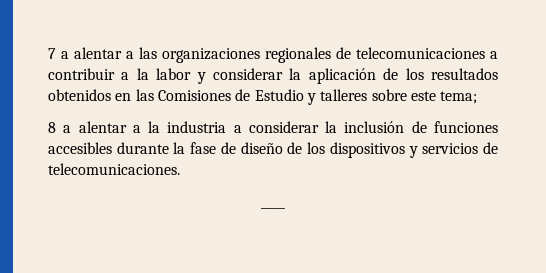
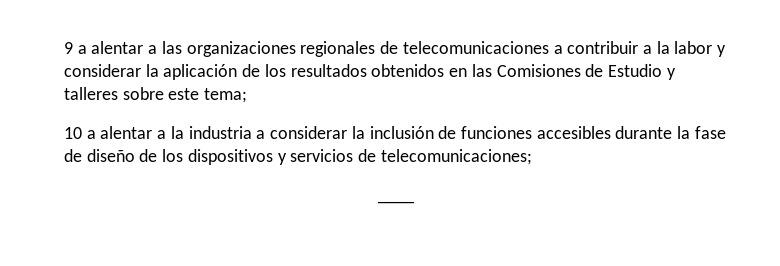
[48,48,56,59] 7 -> [64,42,73,54] 9
[48,122,56,133] 8 -> [64,127,82,139] 10
[48,163,180,175] telecomunicaciones. -> [380,149,532,165] telecomunicaciones;

